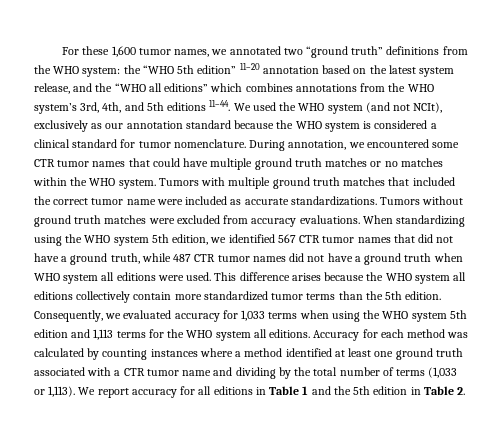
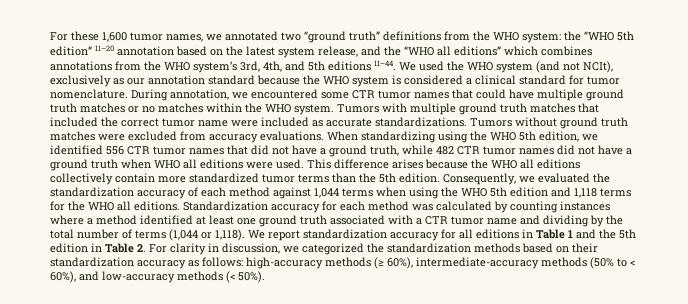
[113,236,149,246] system -> (516, 136) none
[277,234,296,243] 567 -> [106,146,124,155] 556
[173,254,192,262] 487 -> [436,146,454,155] 482
[63,274,99,284] system -> (180, 164) none
[414,274,450,284] system -> (517, 164) none
[174,310,266,322] accuracy for 1,033 -> [593,173,610,183] [50,187,339,199] the standardization accuracy of each method against 1,044
[411,312,447,322] system -> (487, 192) none
[93,329,114,340] 1,113 -> [574,188,597,198] 1,118
[215,331,251,341] system -> (114, 206) none
[313,330,360,341] Accuracy -> [183,201,320,213] Standardization accuracy
[428,367,458,378] [34,386,76,397] (1,033 or 1,113). -> [169,229,245,241] (1,044 or 1,118).
(129, 393) none -> [303,229,387,239] standardization
(466, 391) none -> [149,243,598,255] [50,257,635,269] [50,271,265,283] For clarity in discussion, we categorized the standardization methods based on their standardization accuracy as follows: high-accuracy methods (≥ 60%), intermediate-accuracy methods (50% to < 60%), and low-accuracy methods (< 50%).

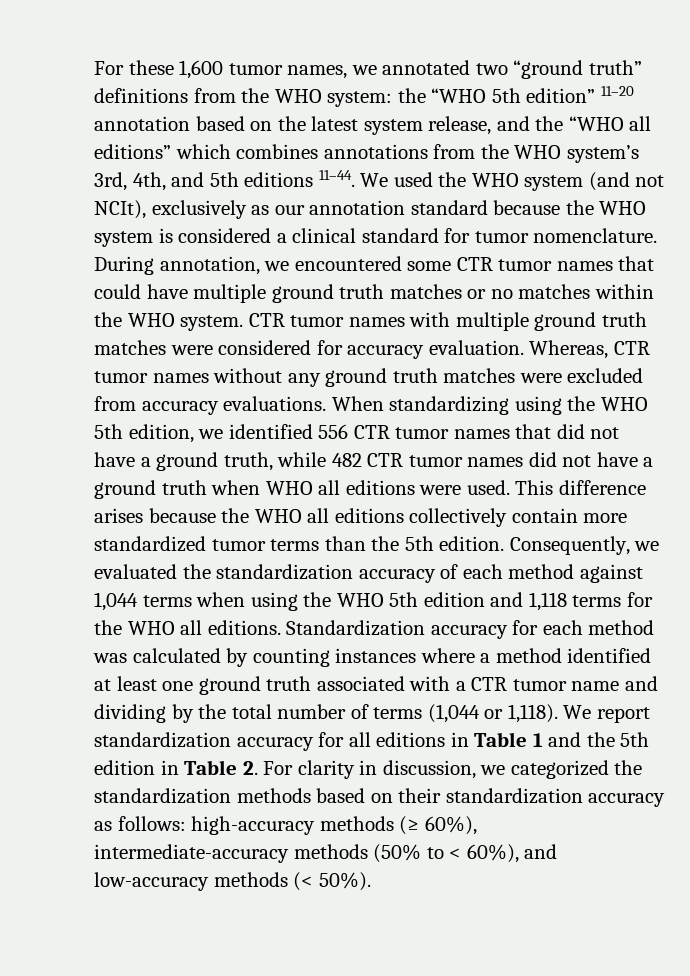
[337,104,379,113] Tumors -> [248,313,405,327] CTR tumor names
[578,103,599,113] [50,117,557,127] that included the correct tumor name were included as accurate standardizations. Tumors without -> [170,340,650,359] [94,368,321,387] were considered for accuracy evaluation. Whereas, CTR tumor names without any

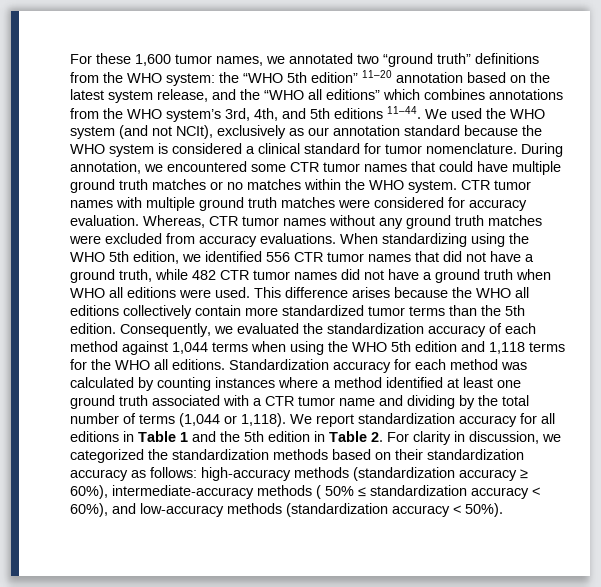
[399,816,477,835] [94,844,444,863] (≥ 60%), intermediate-accuracy methods (50% to -> [353,467,528,481] [70,485,529,499] (standardization accuracy ≥ 60%), intermediate-accuracy methods ( 50% ≤ standardization accuracy
[293,872,314,891] (< -> [286,503,461,517] (standardization accuracy <

